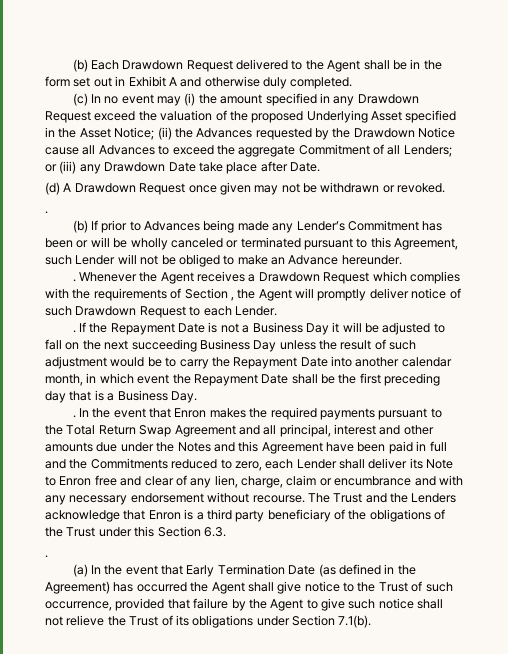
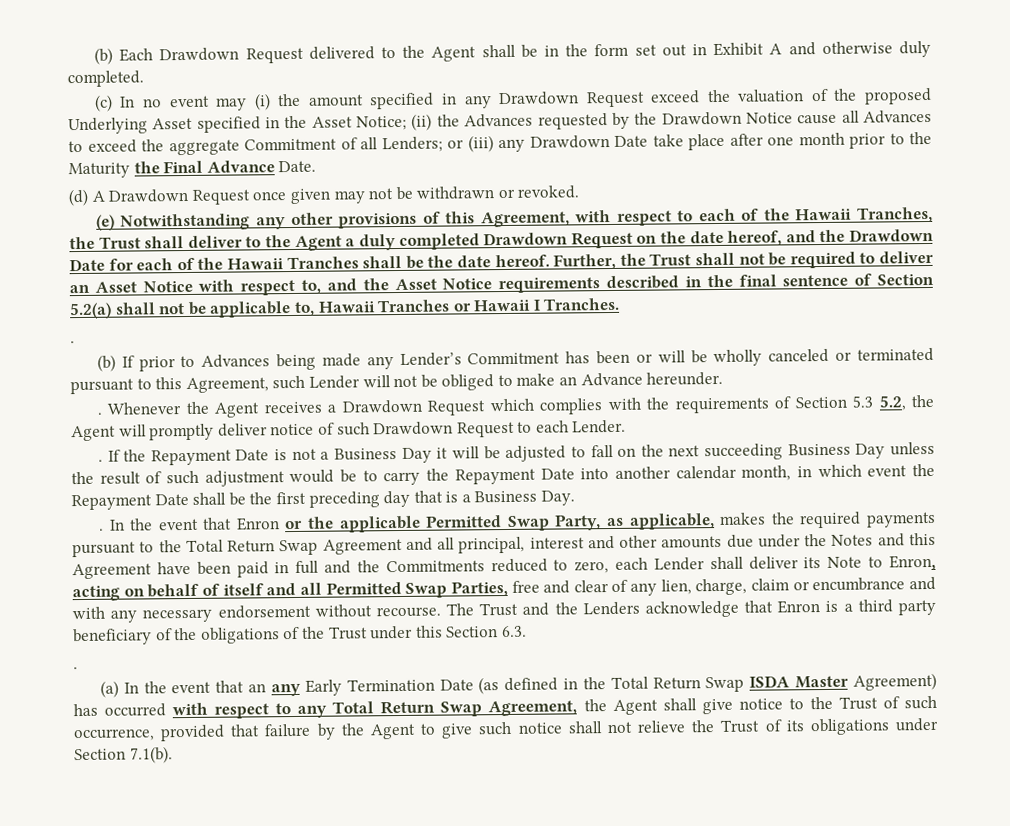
(288, 166) none -> [767,131,932,149] [68,160,275,179] one month prior to the Maturity the Final Advance
(446, 188) none -> [95,206,934,231] [69,228,934,251] [69,250,935,272] [69,273,935,296] [69,297,621,320] // (e) Notwithstanding any other provisions of this Agreement, with respect to each of the Hawaii Tranches, the Trust shall deliver to the Agent a duly completed Drawdown Request on the date hereof, and the Drawdown Date for each of the Hawaii Tranches shall be the date hereof. Further, the Trust shall not be required to deliver an Asset Notice with respect to, and the Asset Notice requirements described in the final sentence of Section 5.2(a) shall not be applicable to, Hawaii Tranches or Hawaii I Tranches.
[230,297,234,301] , -> [852,395,906,411] 5.3 5.2,
(207, 413) none -> [285,513,715,533] or the applicable Permitted Swap Party, as applicable,
[59,476,92,486] Enron -> [889,554,937,571] [72,580,508,602] Enron, acting on behalf of itself and all Permitted Swap Parties,
(184, 570) none -> [248,683,301,697] an any
[45,581,187,594] Agreement) has occurred -> [610,672,937,693] [73,700,578,719] Total Return Swap ISDA Master Agreement) has occurred with respect to any Total Return Swap Agreement,

